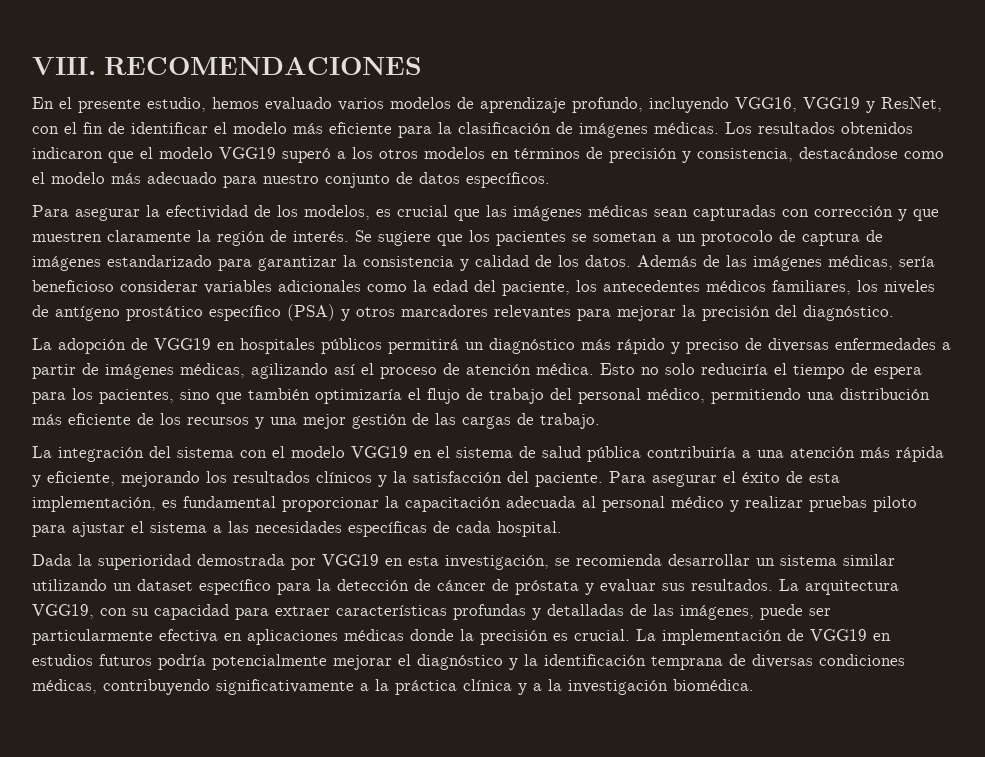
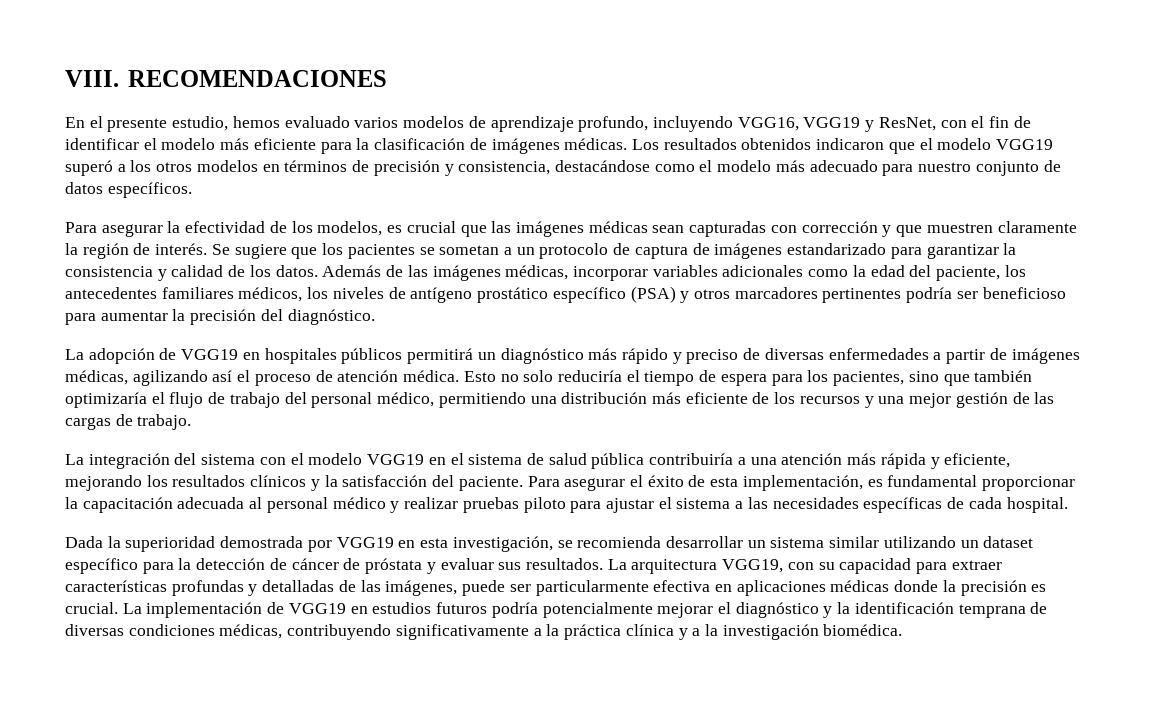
[899,256,935,267] [32,280,198,292] sería beneficioso considerar -> [572,266,648,281] incorporar
[706,280,851,295] médicos familiares, -> [161,287,303,302] familiares médicos,
[494,305,676,321] relevantes para mejorar -> [822,287,1066,303] [65,311,168,325] pertinentes podría ser beneficioso para aumentar

